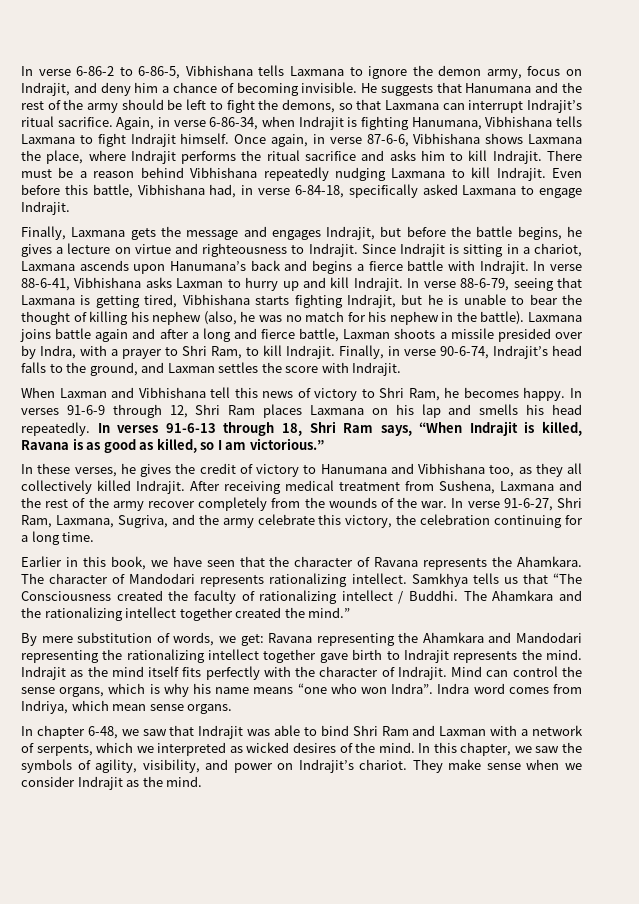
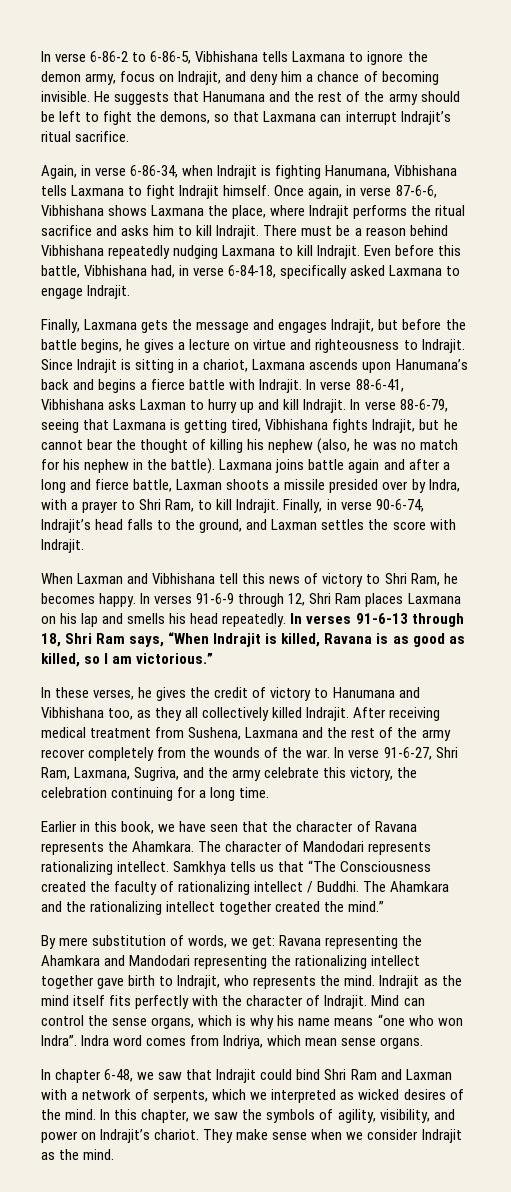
(113, 122) none -> (130, 136) //
[255,294,343,308] starts fighting -> [332,419,369,433] fights
[448,294,525,305] is unable to -> [41,440,83,450] cannot
[403,649,449,663] Indrajit -> [177,975,250,989] Indrajit, who
[247,725,317,736] was able to -> [260,1069,293,1080] could

